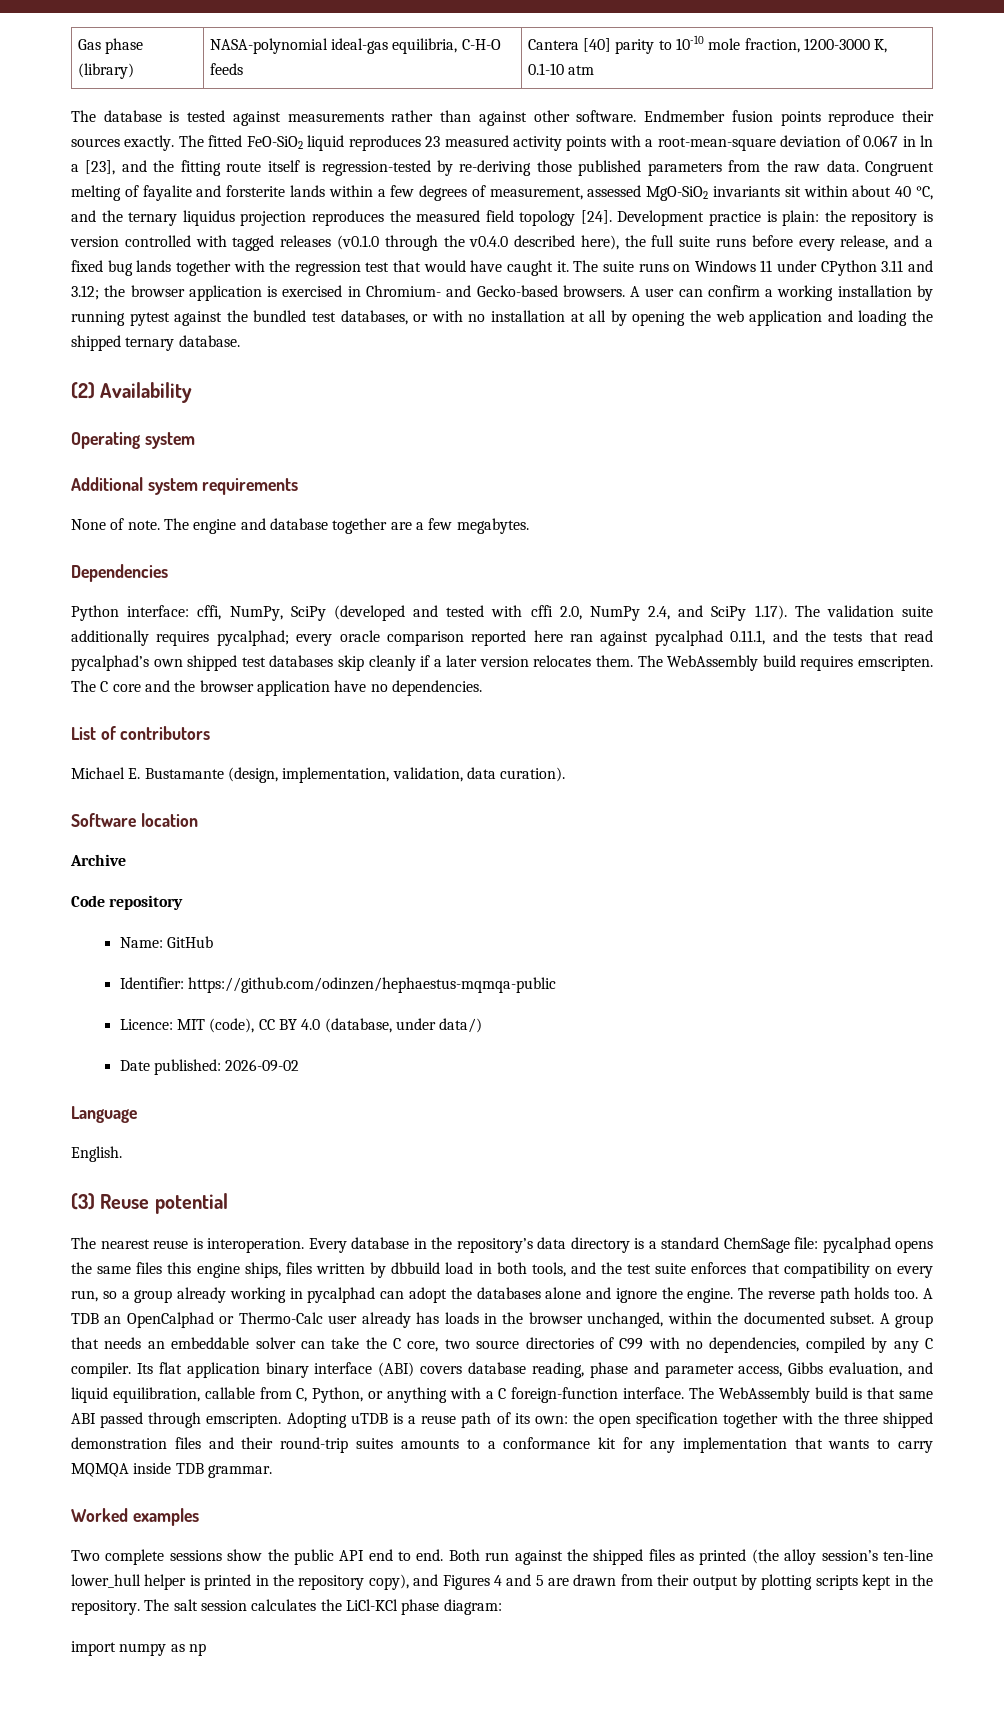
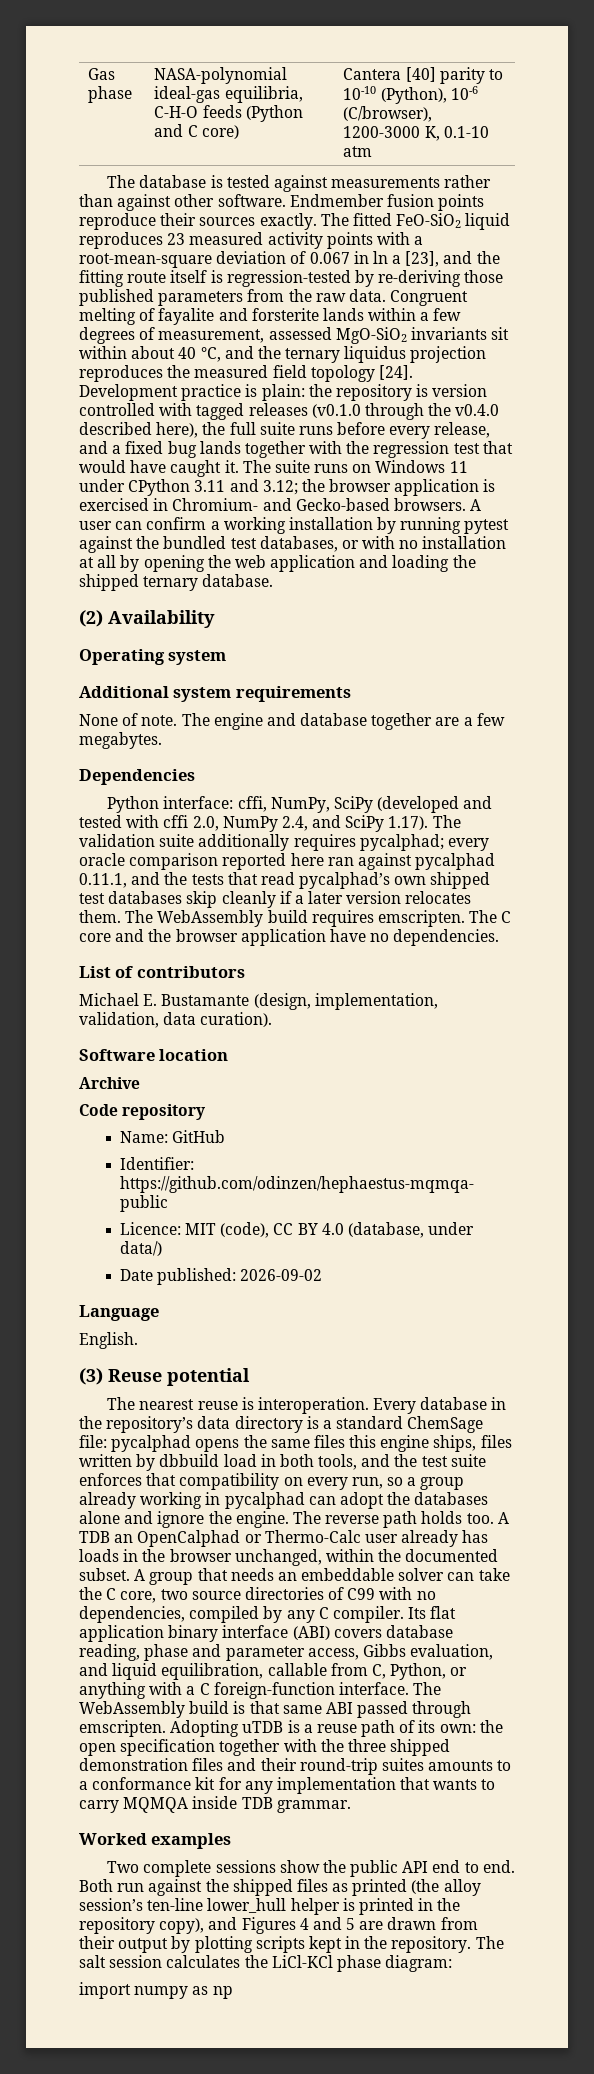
[77,63,134,79] (library) -> (133, 94) none
(243, 69) none -> [245,105,303,122] [154,124,239,139] (Python and C core)
[708,38,800,53] mole fraction, -> [380,86,478,104] [343,106,433,122] (Python), 10-6 (C/browser),

